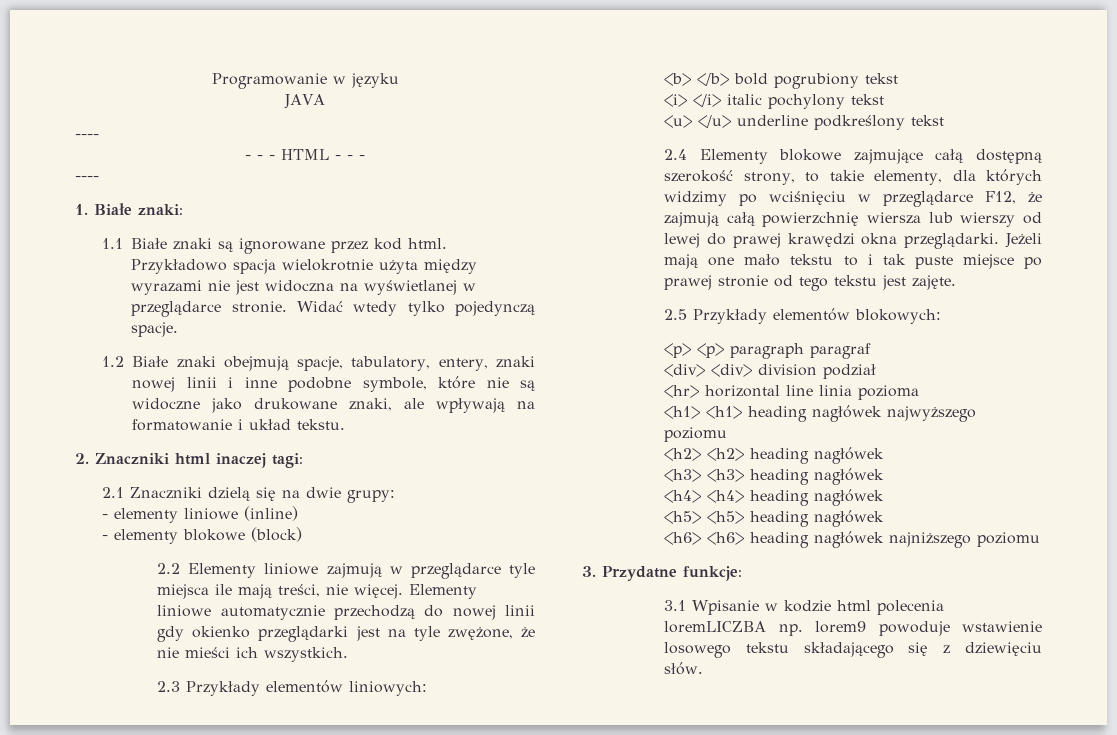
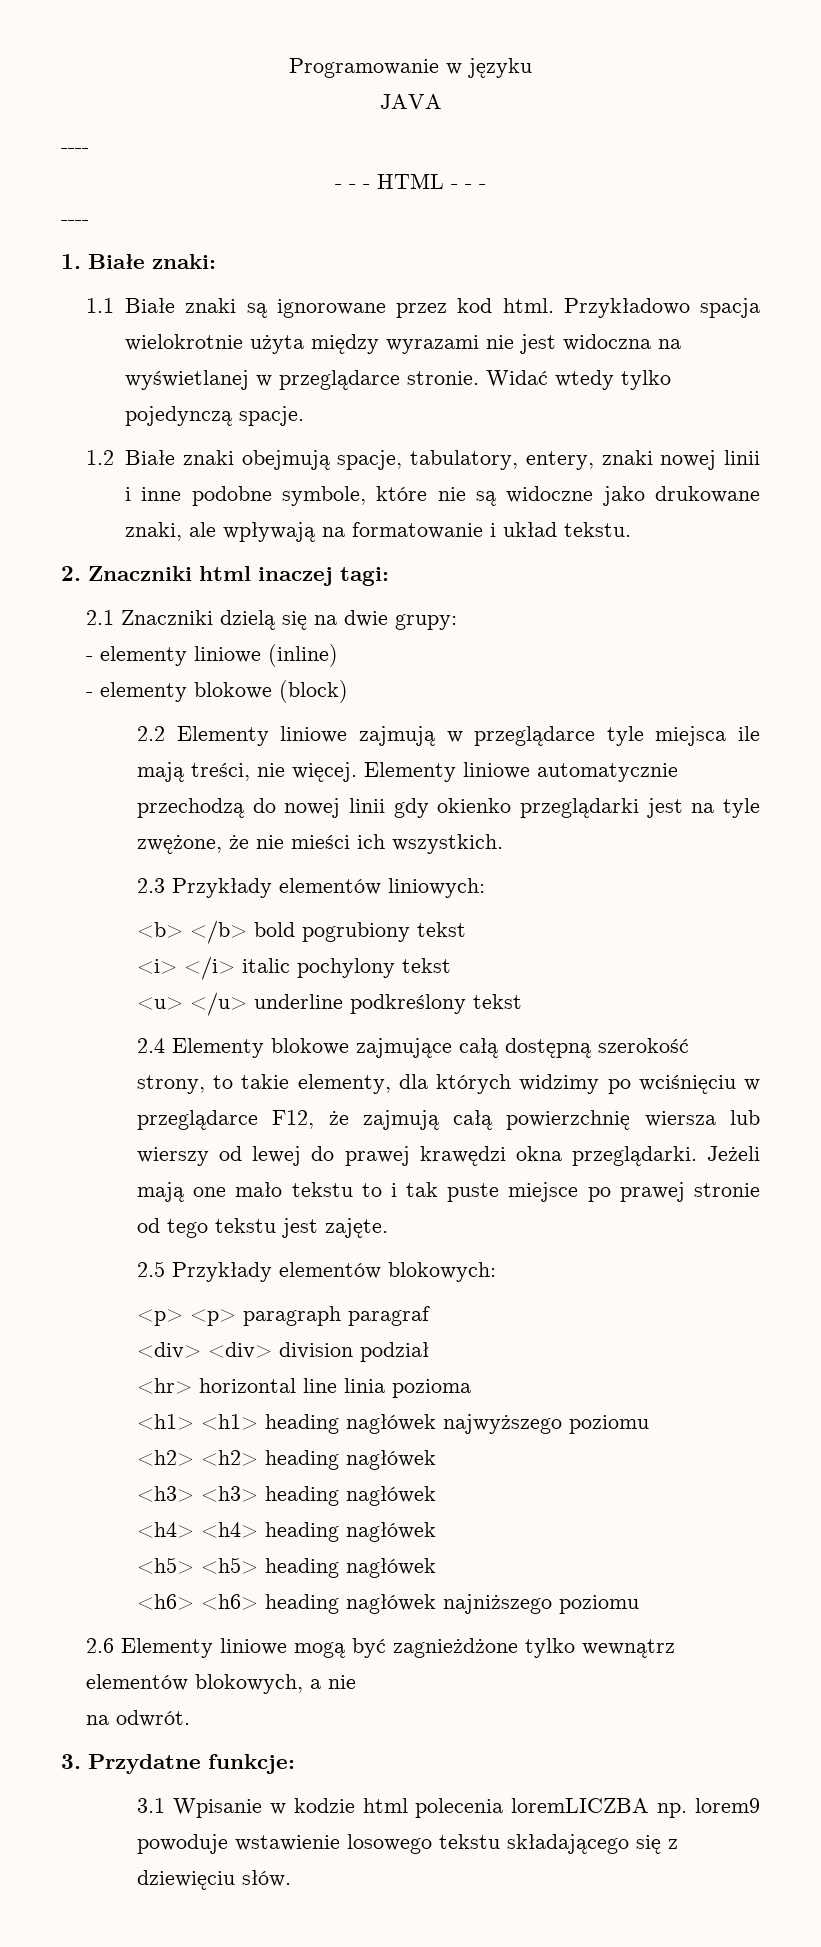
(1041, 539) none -> [86,1638,676,1658] [86,1674,357,1694] [86,1710,191,1727] // 2.6 Elementy liniowe mogą być zagnieżdżone tylko wewnątrz elementów blokowych, a nie // na odwrót.

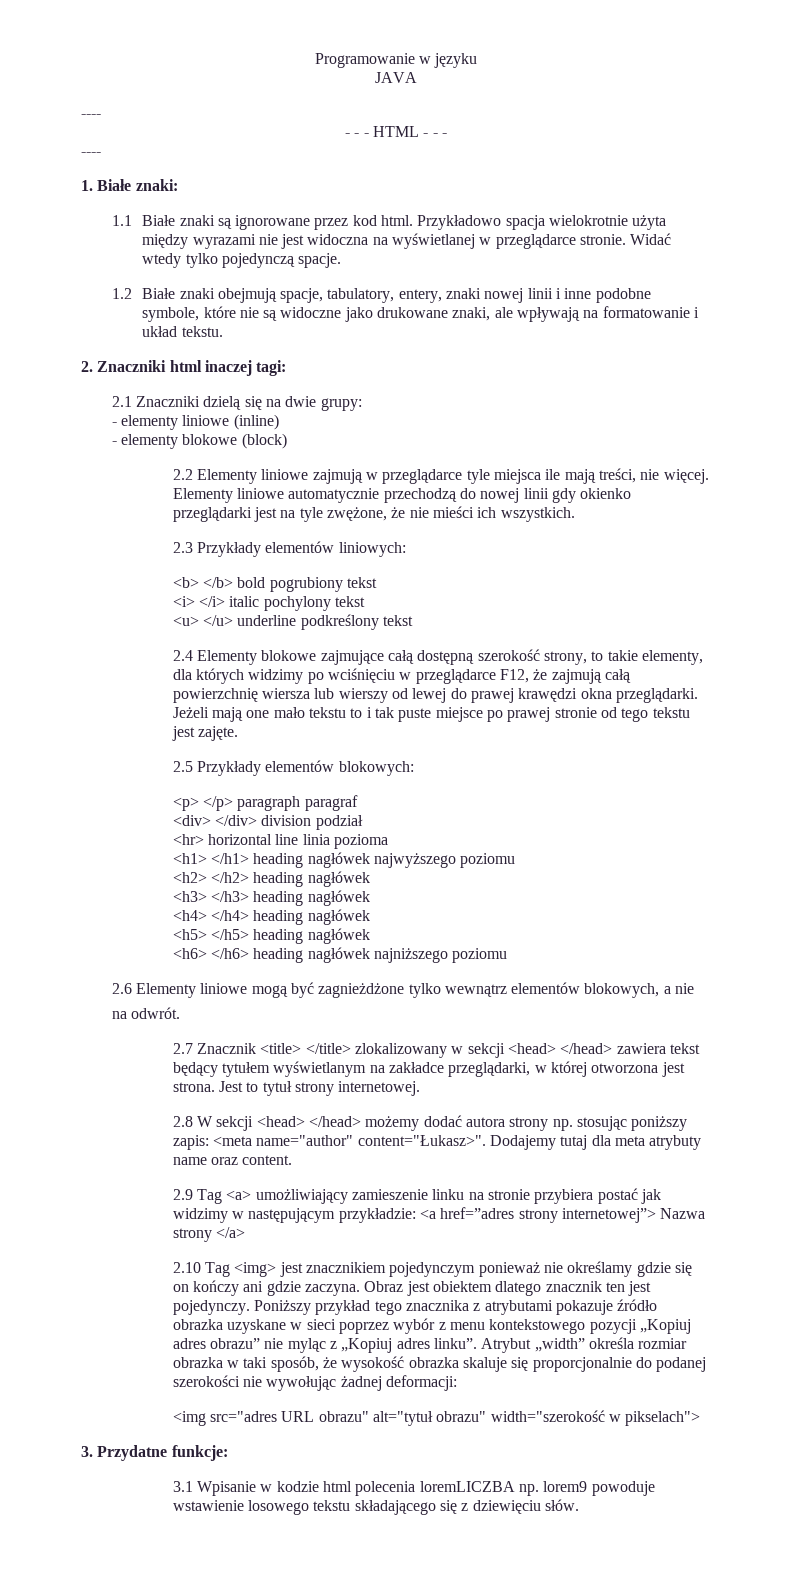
[189,1309,236,1326] <p> -> [203,796,234,811] </p>
[207,1342,272,1359] <div> -> [215,815,258,826] </div>
[200,1414,258,1430] <h1> -> [211,853,250,864] </h1>
[200,1450,258,1466] <h2> -> [211,872,250,883] </h2>
[200,1486,258,1502] <h3> -> [211,891,250,902] </h3>
[200,1522,258,1538] <h4> -> [211,910,250,921] </h4>
[200,1557,258,1574] <h5> -> [211,929,250,940] </h5>
[200,1594,258,1610] <h6> -> [211,948,250,959] </h6>
(191, 1718) none -> [172,1043,700,1058] [172,1061,685,1077] [172,1081,421,1096] [172,1115,688,1131] [172,1135,702,1150] [172,1155,293,1165] [172,1188,661,1204] [172,1207,706,1223] [172,1227,246,1242] [172,1261,692,1277] [172,1280,652,1296] [172,1299,658,1315] [172,1318,691,1334] [172,1337,688,1353] [172,1356,707,1372] [172,1375,458,1391] [172,1410,701,1426] // 2.7 Znacznik <title> </title> zlokalizowany w sekcji <head> </head> zawiera tekst będący tytułem wyświetlanym na zakładce przeglądarki, w której otworzona jest strona. Jest to tytuł strony internetowej. // 2.8 W sekcji <head> </head> możemy dodać autora strony np. stosując poniższy zapis: <meta name="author" content="Łukasz>". Dodajemy tutaj dla meta atrybuty name oraz content. // 2.9 Tag <a> umożliwiający zamieszenie linku na stronie przybiera postać jak widzimy w następującym przykładzie: <a href=”adres strony internetowej”> Nazwa strony </a> // 2.10 Tag <img> jest znacznikiem pojedynczym ponieważ nie określamy gdzie się on kończy ani gdzie zaczyna. Obraz jest obiektem dlatego znacznik ten jest pojedynczy. Poniższy przykład tego znacznika z atrybutami pokazuje źródło obrazka uzyskane w sieci poprzez wybór z menu kontekstowego pozycji „Kopiuj adres obrazu” nie myląc z „Kopiuj adres linku”. Atrybut „width” określa rozmiar obrazka w taki sposób, że wysokość obrazka skaluje się proporcjonalnie do podanej szerokości nie wywołując żadnej deformacji: // <img src="adres URL obrazu" alt="tytuł obrazu" width="szerokość w pikselach">

